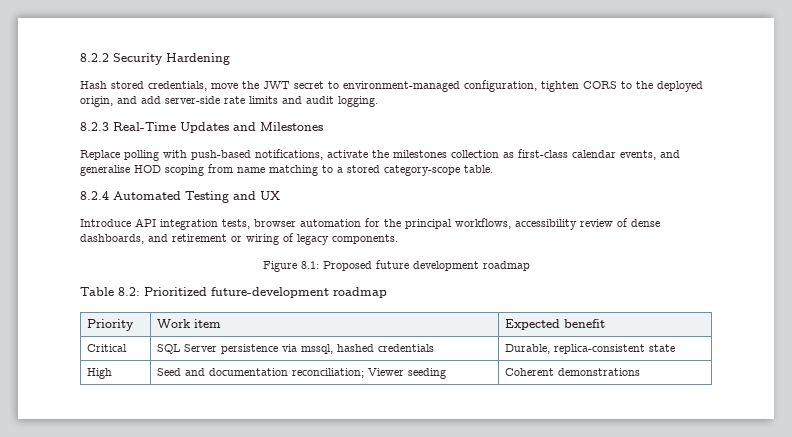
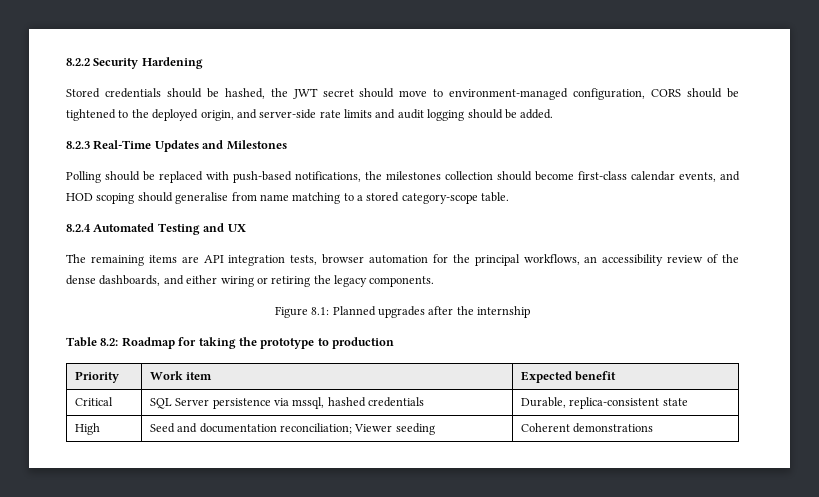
[80,81,238,91] Hash stored credentials, move -> [66,88,265,99] Stored credentials should be hashed,
(324, 85) none -> [359,88,428,98] should move
[541,81,617,92] tighten CORS -> [651,88,739,98] [66,109,116,121] CORS should be tightened
[141,96,161,104] add -> (257, 114) none
[338,96,378,107] logging. -> [427,109,554,121] logging should be added.
[80,150,159,161] Replace polling -> [66,171,203,183] Polling should be replaced
[327,150,368,158] activate -> (361, 176) none
[503,152,514,158] as -> [497,171,574,181] should become
[80,165,130,176] generalise -> (740, 176) none
(204, 170) none -> [137,192,229,204] should generalise
[80,219,131,227] Introduce -> [66,254,199,266] The remaining items are
(511, 223) none -> [584,256,598,263] an
(628, 222) none -> [721,254,739,263] the
[172,233,294,245] retirement or wiring of -> [186,275,331,287] either wiring or retiring the
[322,260,530,271] [80,287,387,298] Proposed future development roadmap // Table 8.2: Prioritized future-development roadmap -> [332,306,531,318] [66,337,394,349] Planned upgrades after the internship // Table 8.2: Roadmap for taking the prototype to production

